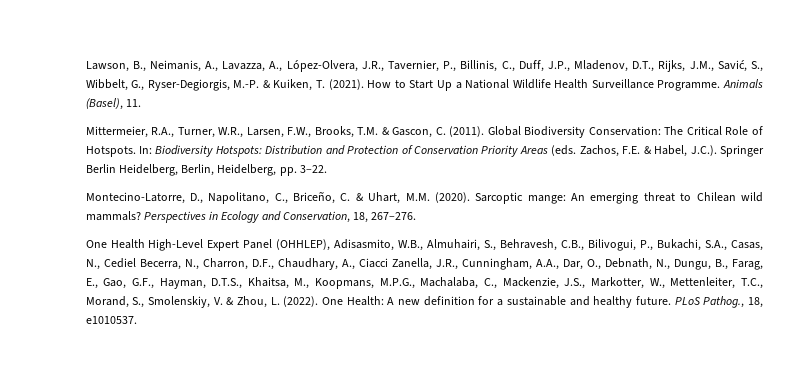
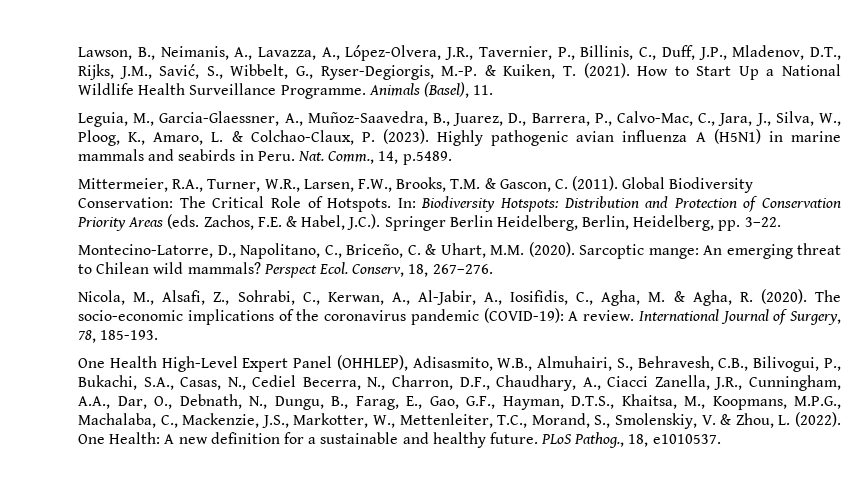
(141, 103) none -> [78,111,841,127] [78,129,841,146] [78,149,452,165] // Leguia, M., Garcia-Glaessner, A., Muñoz-Saavedra, B., Juarez, D., Barrera, P., Calvo-Mac, C., Jara, J., Silva, W., Ploog, K., Amaro, L. & Colchao-Claux, P. (2023). Highly pathogenic avian influenza A (H5N1) in marine mammals and seabirds in Peru. Nat. Comm., 14, p.5489.
[143,211,417,223] Perspectives in Ecology and Conservation, 18, 267–276. -> [263,262,493,278] [78,289,841,306] [78,308,841,325] [78,330,159,343] Perspect Ecol. Conserv, 18, 267–276. // Nicola, M., Alsafi, Z., Sohrabi, C., Kerwan, A., Al-Jabir, A., Iosifidis, C., Agha, M. & Agha, R. (2020). The socio-economic implications of the coronavirus pandemic (COVID-19): A review. International Journal of Surgery, 78, 185-193.

